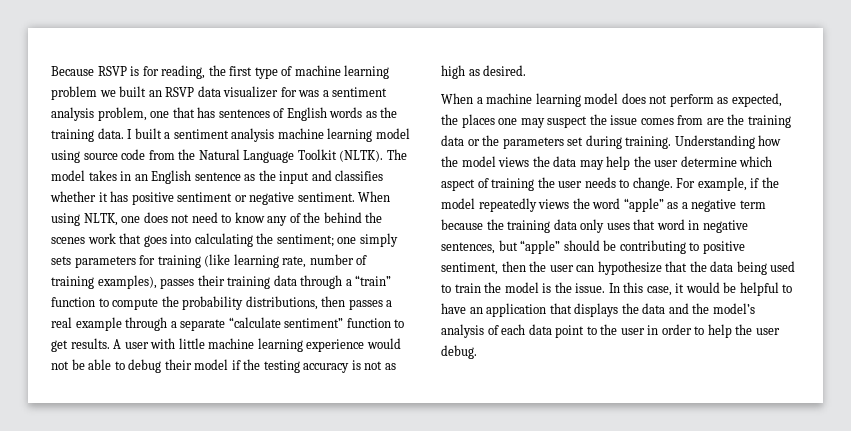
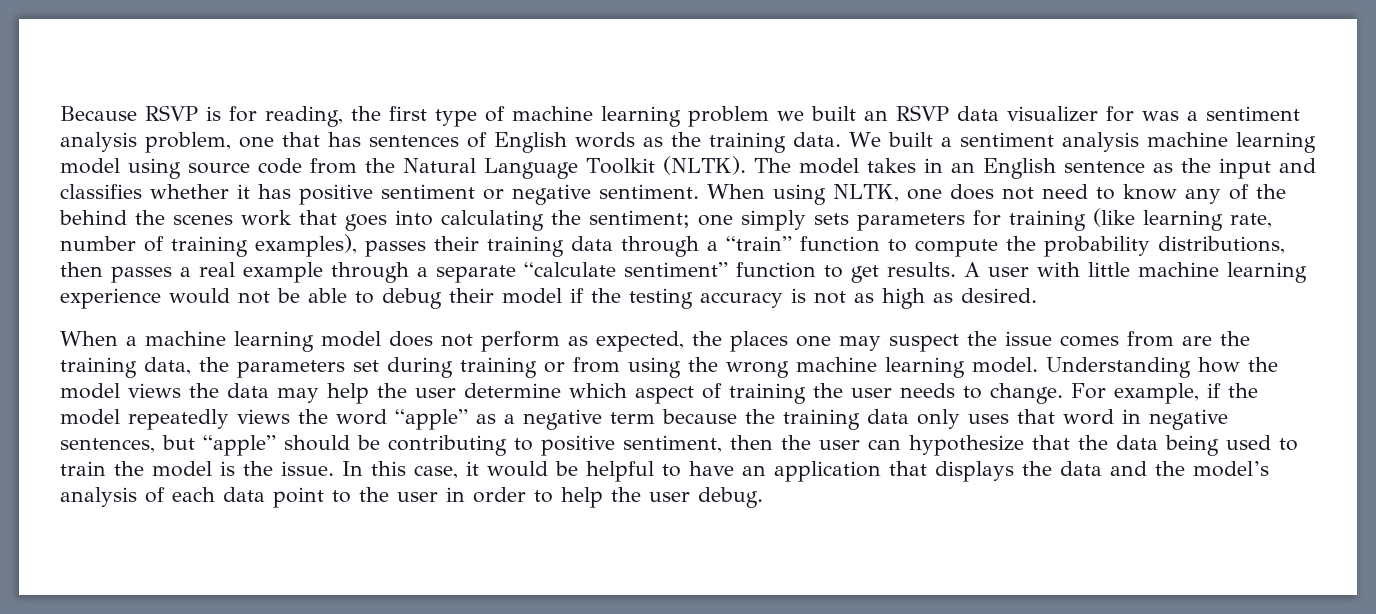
[127,129,133,139] I -> [849,132,881,147] We
[441,135,480,146] data or -> [144,357,191,375] data,
[625,136,672,149] training. -> [460,357,1038,378] training or from using the wrong machine learning model.

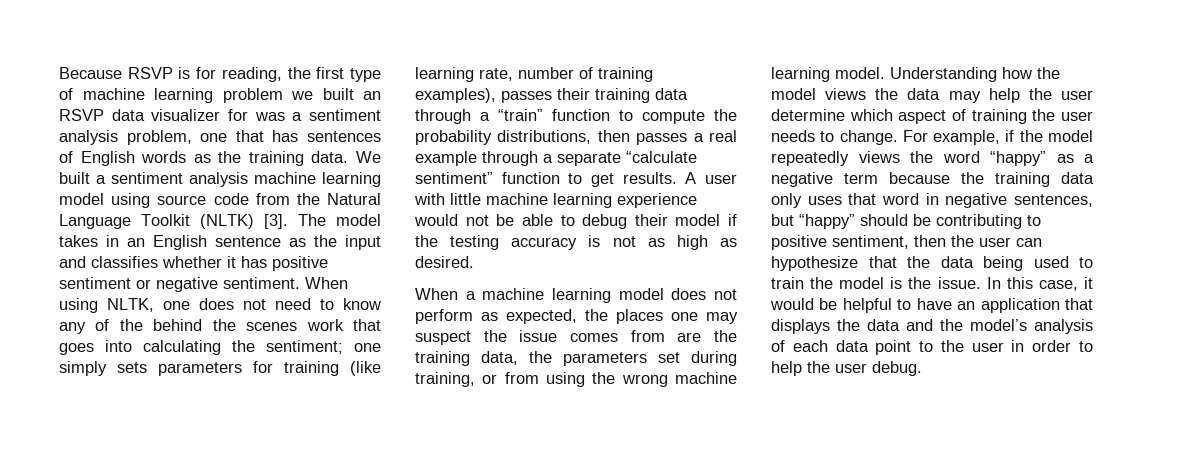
[662,156,746,175] (NLTK). -> [200,214,288,229] (NLTK) [3].
[460,357,537,378] training -> [415,372,475,387] training,
[395,409,468,430] “apple” -> [990,151,1046,166] “happy”
[203,435,276,456] “apple” -> [799,214,855,229] “happy”

